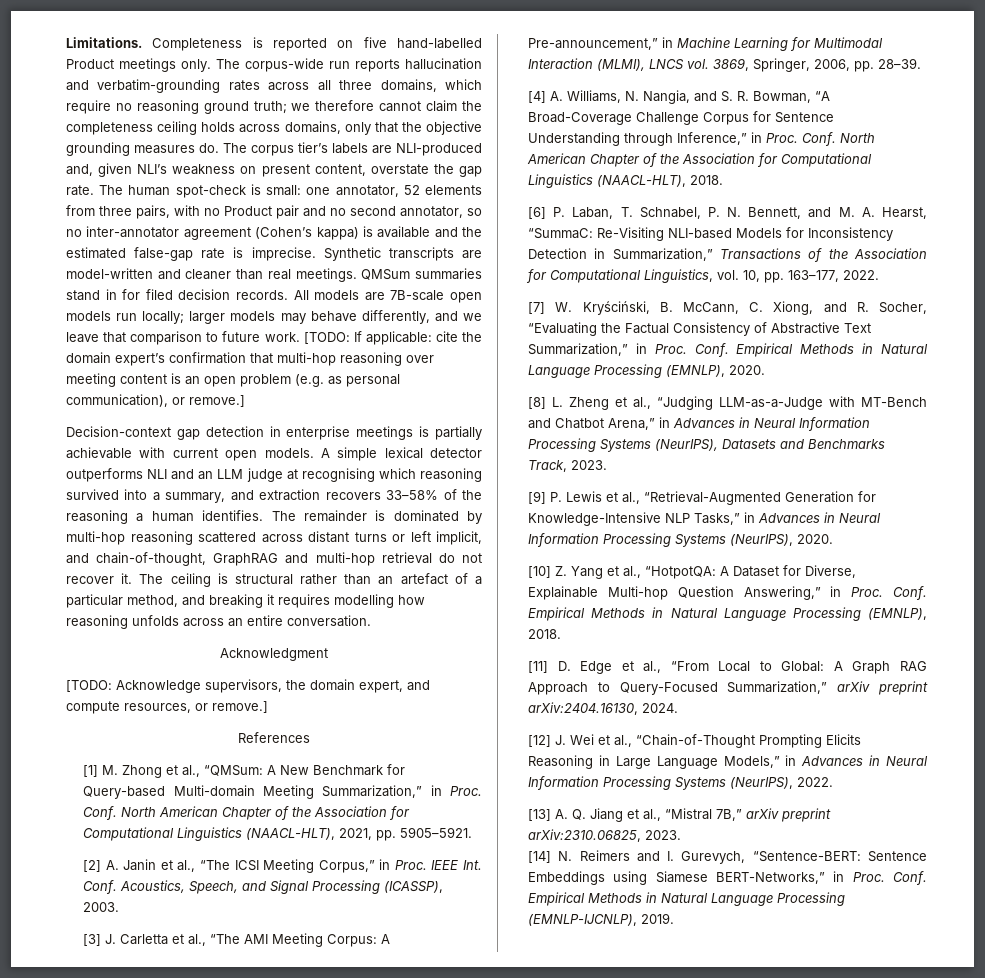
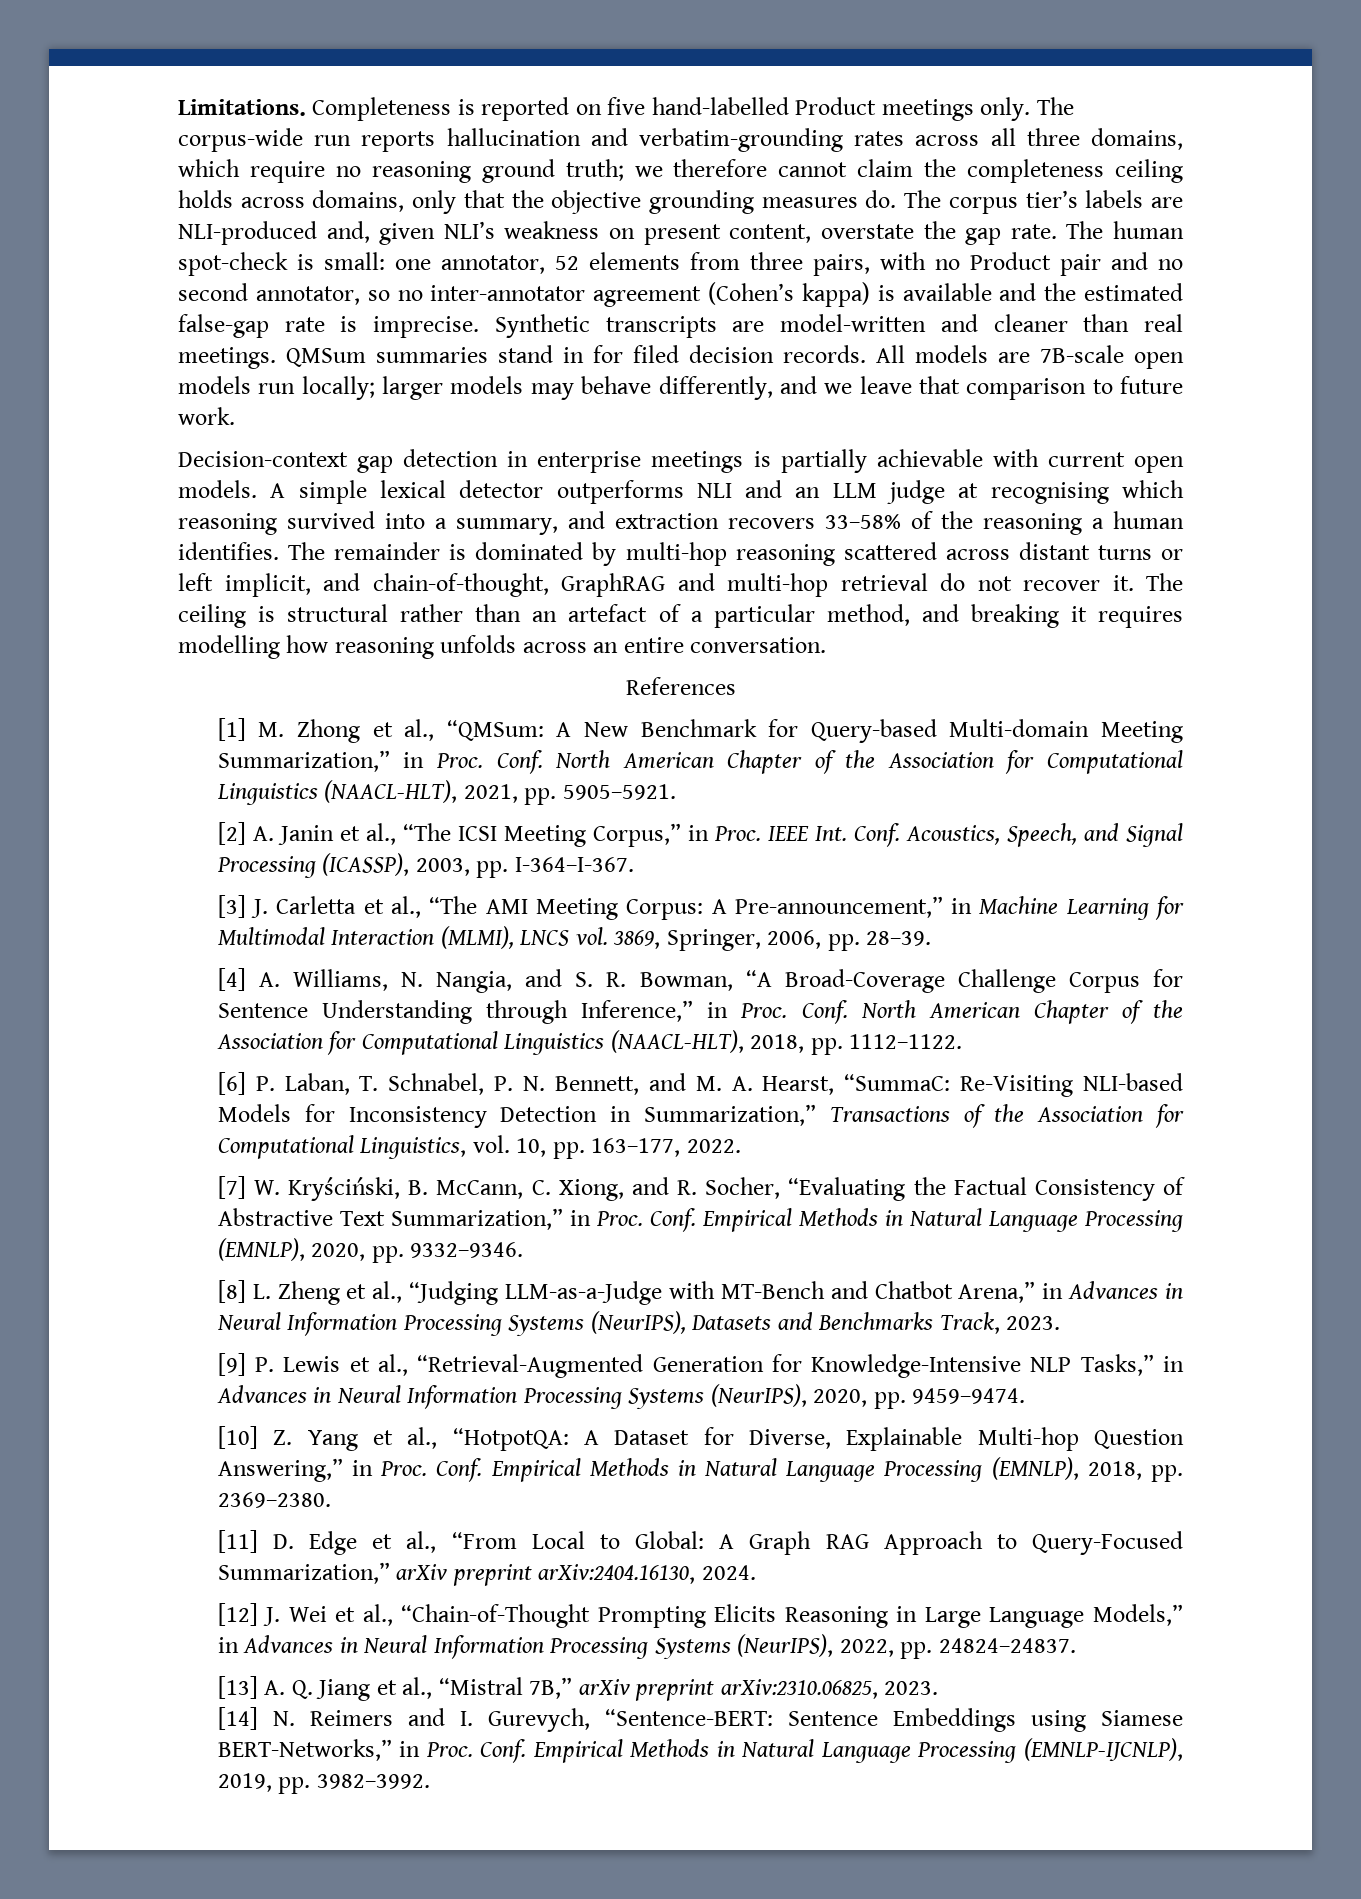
[303,331,483,345] [66,352,434,366] [66,373,400,387] [66,394,245,407] [TODO: If applicable: cite the domain expert’s confirmation that multi-hop reasoning over meeting content is an open problem (e.g. as personal communication), or remove.] -> (235, 416) none
[220,648,328,661] [66,679,430,693] [66,701,268,714] // Acknowledgment // [TODO: Acknowledge supervisors, the domain expert, and compute resources, or remove.] -> (827, 645) none
[83,902,120,912] 2003. -> [415,857,634,878] 2003, pp. I-364–I-367.
[690,175,724,185] 2018. -> [750,1034,963,1055] 2018, pp. 1112–1122.
[729,365,766,375] 2020. -> [311,1242,524,1263] 2020, pp. 9332–9346.
[797,534,834,544] 2020. -> [813,1388,1026,1409] 2020, pp. 9459–9474.
[528,629,562,639] 2018. -> [1087,1461,1183,1482] [217,1492,331,1508] 2018, pp. 2369–2380.
[797,777,834,787] 2022. -> [839,1638,1076,1659] 2022, pp. 24824–24837.
[641,913,675,924] 2019. -> [217,1773,430,1794] 2019, pp. 3982–3992.

